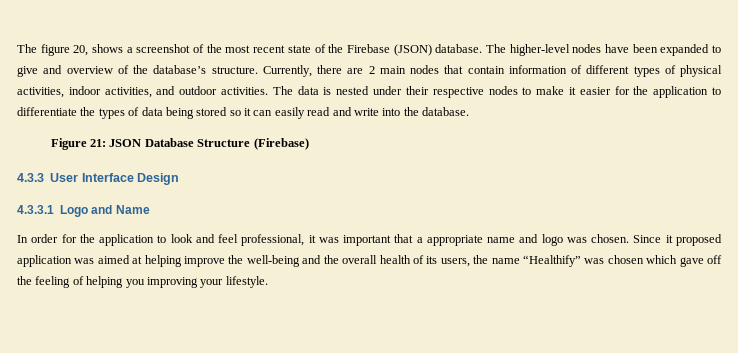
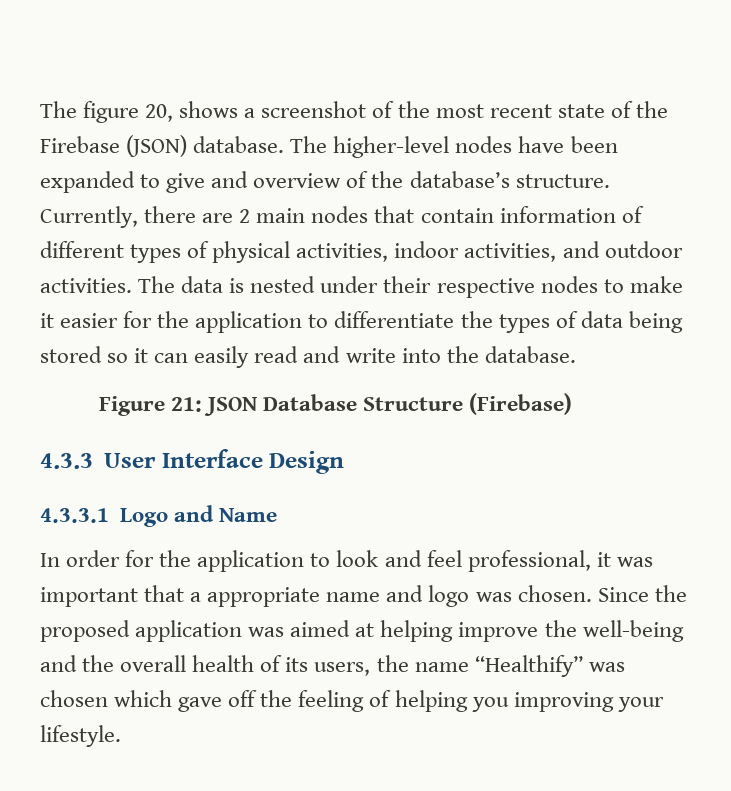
[665,235,673,243] it -> [654,585,687,602] the

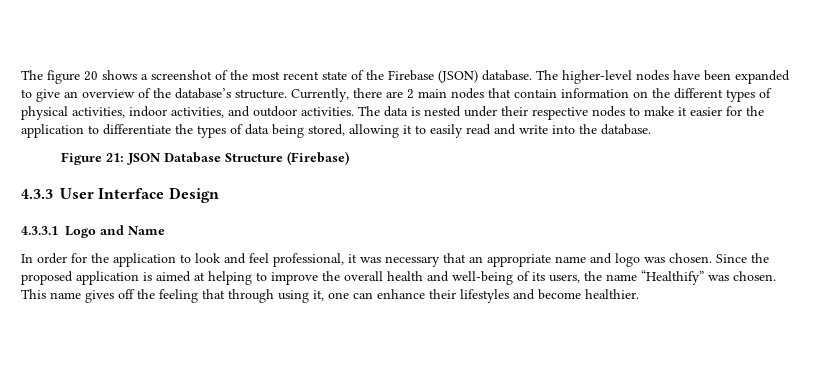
[145,104,174,122] 20, -> [84,71,98,81] 20
[211,171,249,188] and -> [64,91,78,98] an
[621,206,644,223] of -> [633,88,670,98] on the
[40,346,189,363] stored so it can -> [308,124,426,138] stored, allowing it to
[40,585,202,607] important that a -> [385,253,483,267] necessary that an
[248,627,285,637] was -> [143,272,152,281] is
(454, 631) none -> [256,272,267,281] to
[582,620,684,642] [40,655,255,672] well-being and the overall health -> [344,271,513,285] overall health and well-being
[40,690,664,712] [40,725,121,747] chosen which gave off the feeling of helping you improving your lifestyle. -> [733,271,776,281] [21,289,639,303] chosen. This name gives off the feeling that through using it, one can enhance their lifestyles and become healthier.

